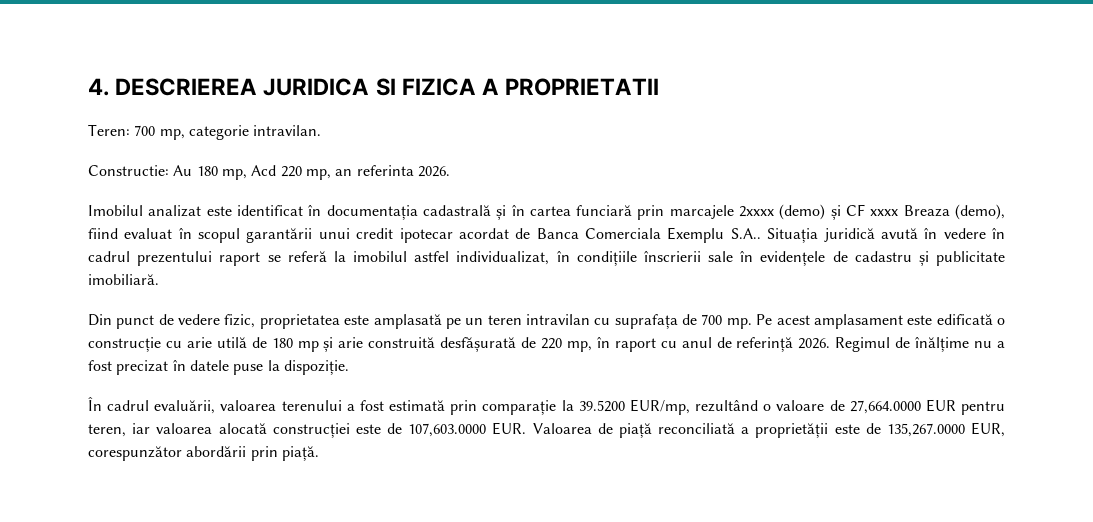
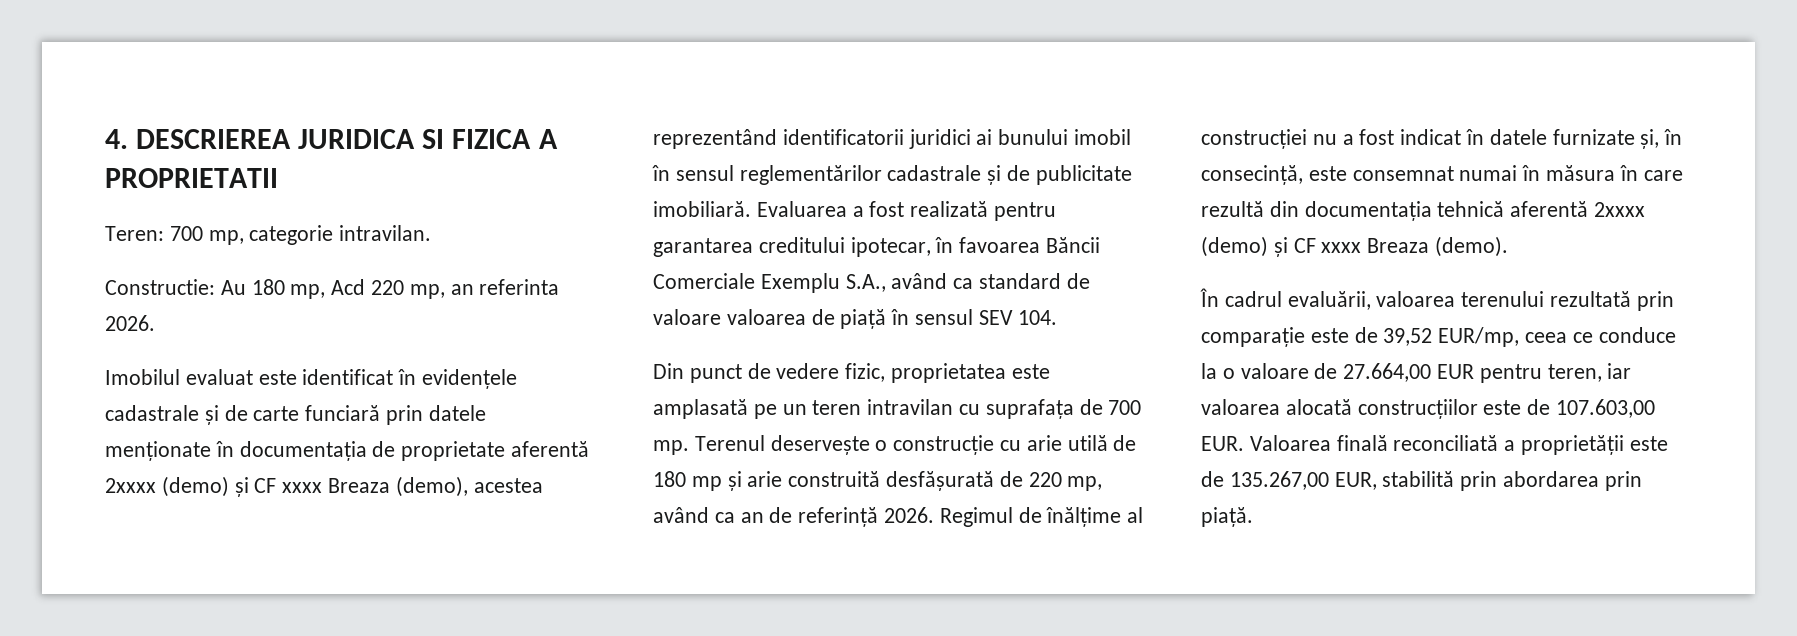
[148,205,202,217] analizat -> [185,369,253,385] evaluat
[326,205,734,220] documentația cadastrală și în cartea funciară prin marcajele -> [422,369,518,389] [105,405,486,425] [105,441,590,461] evidențele cadastrale și de carte funciară prin datele menționate în documentația de proprietate aferentă
[88,227,1005,243] [88,251,1005,266] [88,274,159,285] fiind evaluat în scopul garantării unui credit ipotecar acordat de Banca Comerciala Exemplu S.A.. Situația juridică avută în vedere în cadrul prezentului raport se referă la imobilul astfel individualizat, în condițiile înscrierii sale în evidențele de cadastru și publicitate imobiliară. -> [473,478,543,493] [653,129,1132,149] [652,165,1132,185] [653,201,1057,221] [653,237,1101,257] [653,273,1090,293] [653,309,1057,329] acestea reprezentând identificatorii juridici ai bunului imobil în sensul reglementărilor cadastrale și de publicitate imobiliară. Evaluarea a fost realizată pentru garantarea creditului ipotecar, în favoarea Băncii Comerciale Exemplu S.A., având ca standard de valoare valoarea de piață în sensul SEV 104.
[756,314,993,329] Pe acest amplasament este edificată -> [694,435,870,455] Terenul deservește
[596,337,712,352] în raport cu anul -> [653,507,764,523] având ca an
(970, 344) none -> [1127,507,1144,523] [1201,129,1307,149] al construcției
[116,360,169,375] precizat -> [1400,129,1462,145] indicat
[233,360,349,375] puse la dispoziție. -> [1552,129,1683,149] [1201,165,1683,185] [1201,201,1646,221] [1201,236,1509,257] furnizate și, în consecință, este consemnat numai în măsura în care rezultă din documentația tehnică aferentă 2xxxx (demo) și CF xxxx Breaza (demo).
[346,399,759,415] a fost estimată prin comparație la 39.5200 EUR/mp, rezultând -> [1550,291,1674,311] [1201,327,1676,347] [1201,363,1217,379] rezultată prin comparație este de 39,52 EUR/mp, ceea ce conduce la
[849,400,921,414] 27,664.0000 -> [1343,363,1432,382] 27.664,00
[272,423,487,438] construcției este de 107,603.0000 -> [1357,399,1656,419] construcțiilor este de 107.603,00
[597,423,652,438] de piață -> [1336,435,1388,451] finală
[886,422,1005,437] [88,446,247,461] 135,267.0000 EUR, corespunzător abordării -> [1229,471,1600,491] 135.267,00 EUR, stabilită prin abordarea

